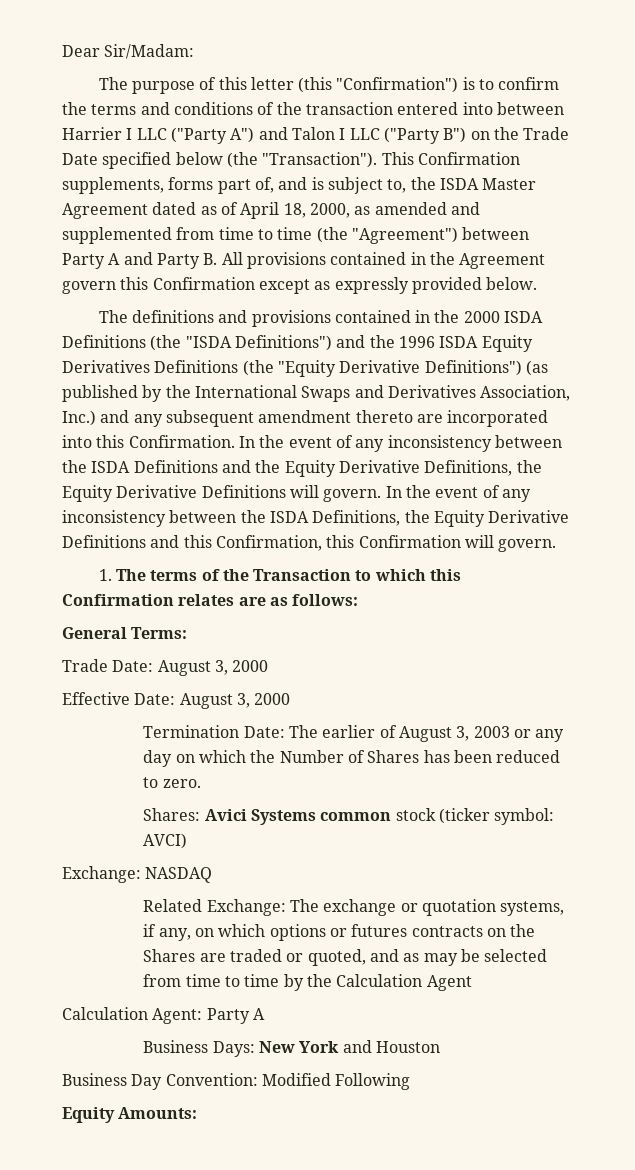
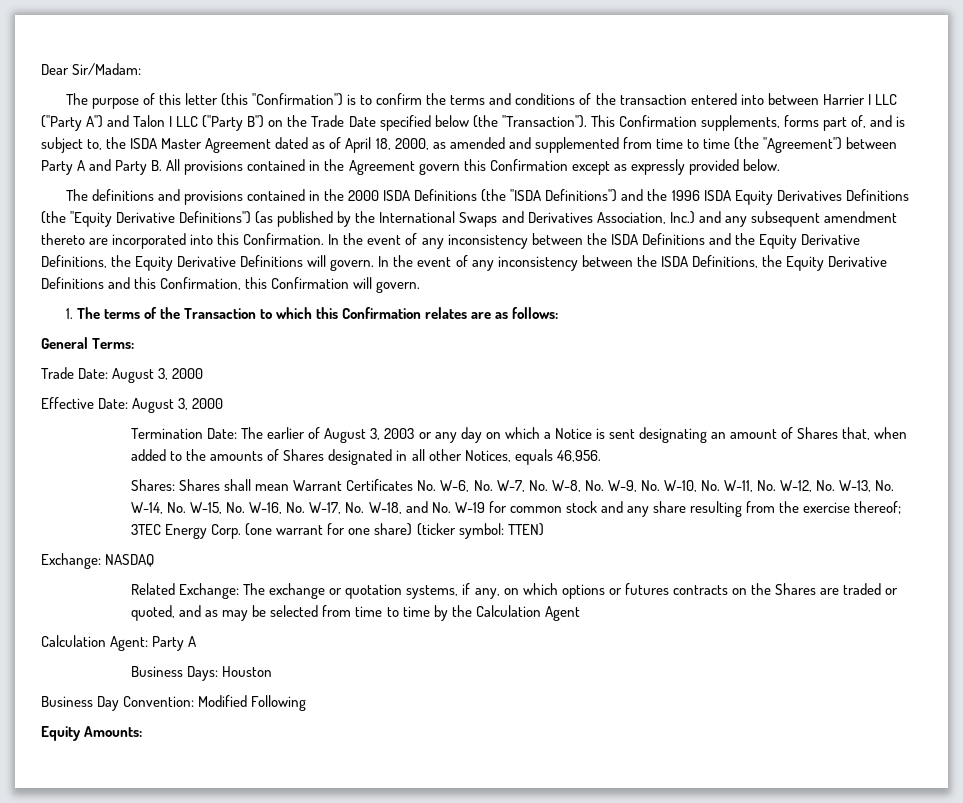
[250,750,561,763] [143,777,201,788] [143,808,436,825] the Number of Shares has been reduced to zero. // Shares: Avici Systems common stock -> [543,427,908,443] [131,449,601,465] [131,479,895,492] [131,501,902,517] [131,523,413,539] a Notice is sent designating an amount of Shares that, when added to the amounts of Shares designated in all other Notices, equals 46,956. // Shares: Shares shall mean Warrant Certificates No. W-6, No. W-7, No. W-8, No. W-9, No. W-10, No. W-11, No. W-12, No. W-13, No. W-14, No. W-15, No. W-16, No. W-17, No. W-18, and No. W-19 for common stock and any share resulting from the exercise thereof; 3TEC Energy Corp. (one warrant for one share)
[143,833,188,849] AVCI) -> [507,523,544,536] TTEN)
[259,1040,372,1053] New York and -> (219, 673) none

